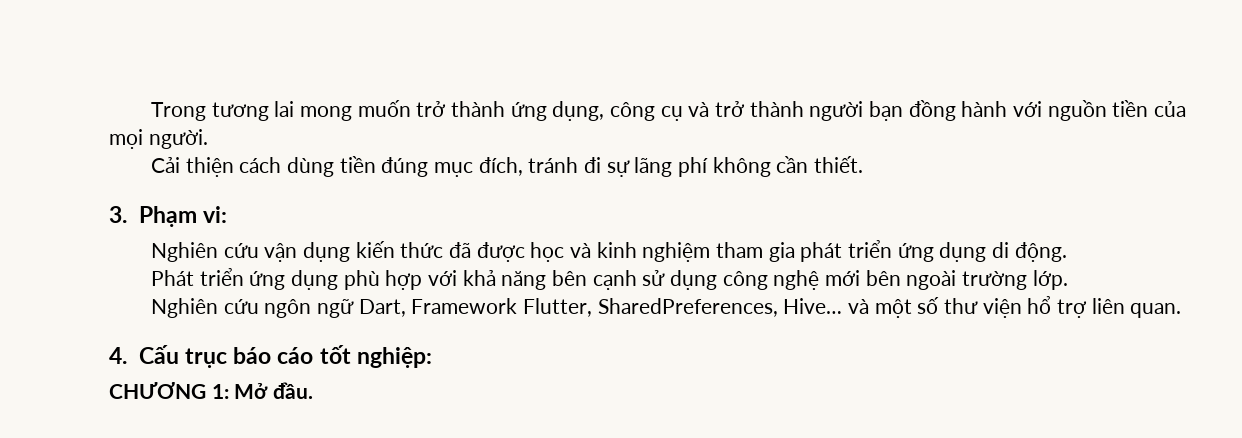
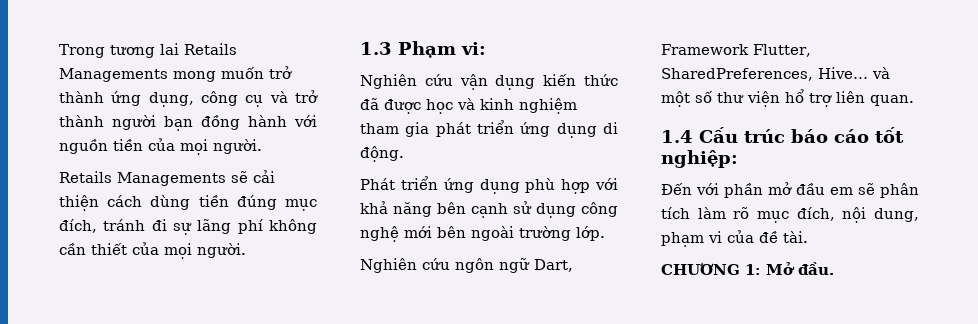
(295, 109) none -> [184,43,237,55] [59,68,168,82] Retails Managements
[150,157,180,173] Cải -> [59,170,275,186] Retails Managements sẽ cải
[813,156,863,173] [109,206,127,223] thiết. // 3. -> [91,242,246,259] [360,42,392,55] thiết của mọi người. // 1.3
[109,345,227,368] 4. Cấu trục -> [661,127,785,143] 1.4 Cấu trúc
(432, 357) none -> [661,182,919,198] [661,207,919,223] [661,230,808,247] // Đến với phần mở đầu em sẽ phân tích làm rõ mục đích, nội dung, phạm vi của đề tài.

